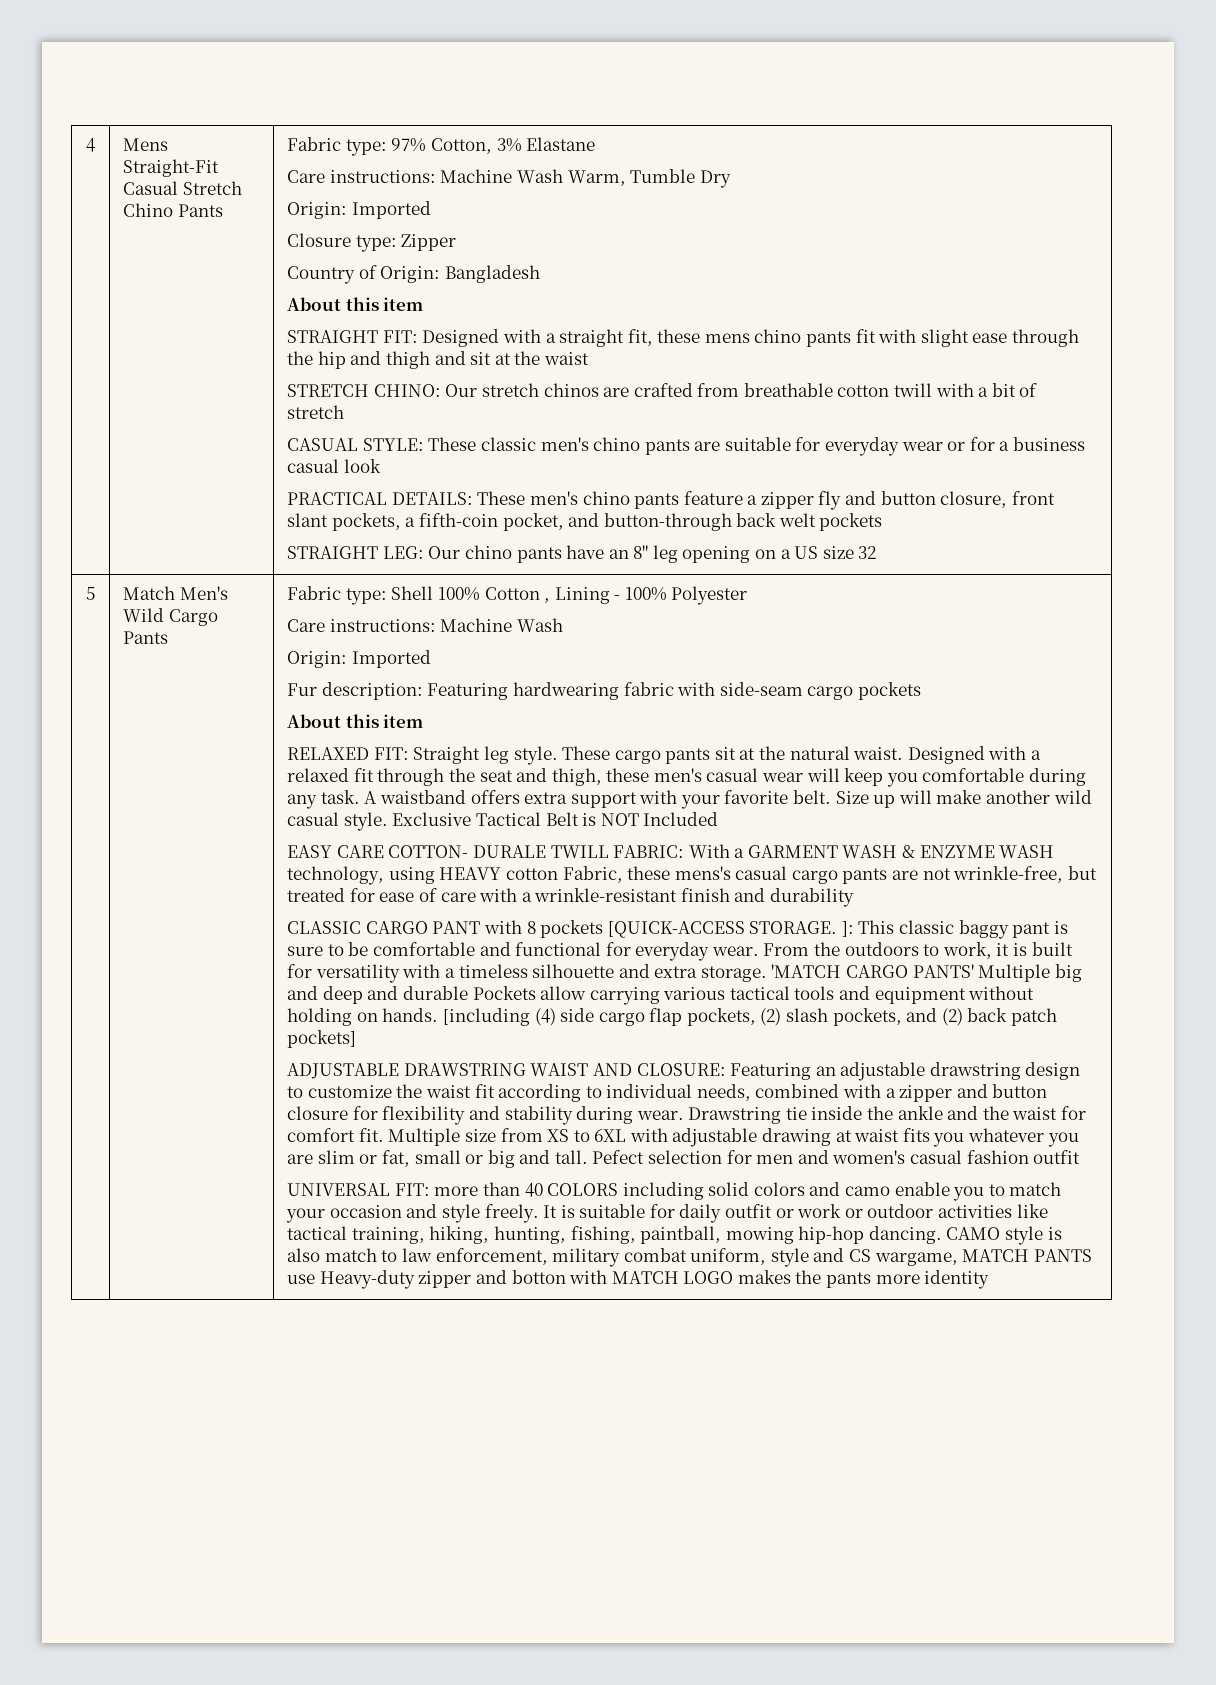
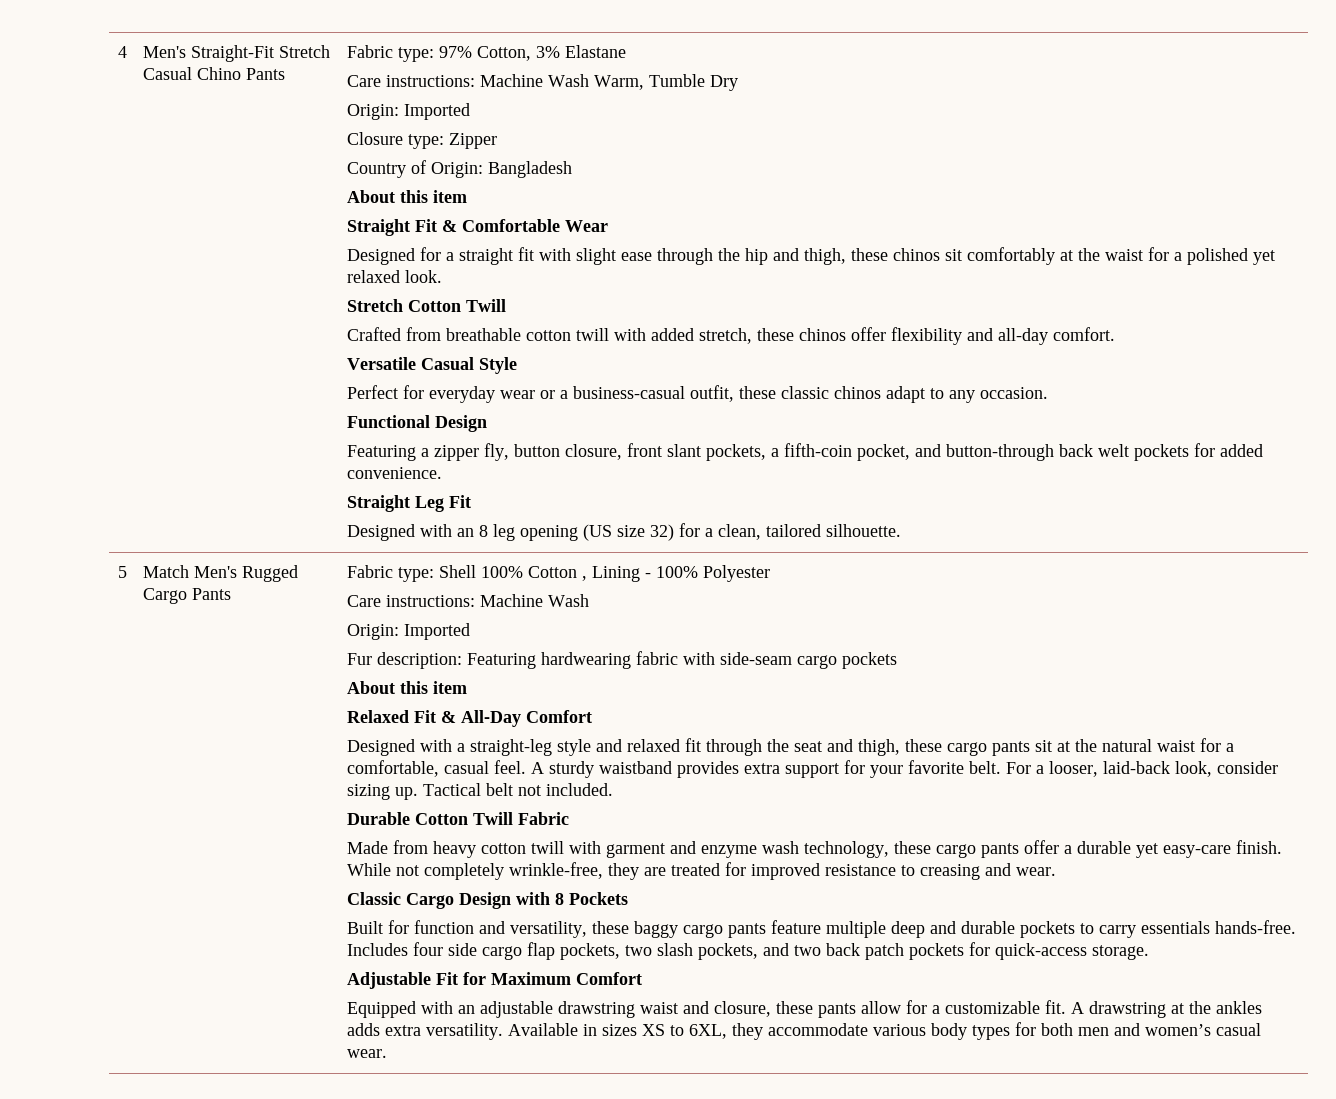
[123,138,169,151] [123,159,220,177] [123,181,242,195] Mens Straight-Fit Casual Stretch -> [143,45,331,62] [143,67,193,80] Men's Straight-Fit Stretch Casual
[287,329,852,347] STRAIGHT FIT: Designed with a straight fit, these mens chino pants -> [347,219,609,236] [347,247,514,265] Straight Fit & Comfortable Wear // Designed for a straight
[385,351,589,369] [287,383,693,397] thigh and sit at the waist // STRETCH CHINO: Our stretch chinos are crafted -> [804,247,1276,265] [347,270,443,283] [347,299,507,312] [347,327,402,341] thigh, these chinos sit comfortably at the waist for a polished yet relaxed look. // Stretch Cotton Twill // Crafted
[978,383,1038,397] [287,405,345,419] [287,437,1086,456] [287,459,381,473] [287,491,877,510] a bit of stretch // CASUAL STYLE: These classic men's chino pants are suitable for everyday wear or for a business casual look // PRACTICAL DETAILS: These men's chino pants feature a zipper fly and -> [651,327,1116,345] [347,357,518,374] [347,385,1049,403] [347,415,488,432] [347,443,510,461] added stretch, these chinos offer flexibility and all-day comfort. // Versatile Casual Style // Perfect for everyday wear or a business-casual outfit, these classic chinos adapt to any occasion. // Functional Design // Featuring a zipper fly,
[287,545,877,563] // STRAIGHT LEG: Our chino pants have an 8" leg opening on a US size 32 -> [1194,443,1264,457] [347,467,443,479] [347,495,472,512] [347,523,902,541] for added convenience. // Straight Leg Fit // Designed with an 8 leg opening (US size 32) for a clean, tailored silhouette.
[123,608,165,622] Wild -> [242,565,299,582] Rugged
[287,746,1042,765] RELAXED FIT: Straight leg style. These cargo pants sit at the natural waist. Designed with a -> [347,710,593,727] [347,739,623,756] Relaxed Fit & All-Day Comfort // Designed with a straight-leg style and
[653,768,1087,787] [287,790,520,809] men's casual wear will keep you comfortable during any task. A waistband offers -> [947,738,1235,756] [347,760,740,778] cargo pants sit at the natural waist for a comfortable, casual feel. A sturdy waistband provides
[639,790,678,804] with -> [844,760,866,774] for
[835,790,1092,808] [287,812,719,831] [287,844,1055,858] [287,866,1097,885] [287,888,855,907] [287,920,1068,939] [287,942,1073,961] [287,964,1082,983] [287,986,1035,1005] [287,1008,556,1026] Size up will make another wild casual style. Exclusive Tactical Belt is NOT Included // EASY CARE COTTON- DURALE TWILL FABRIC: With a GARMENT WASH & ENZYME WASH technology, using HEAVY cotton Fabric, these mens's casual cargo pants are not wrinkle-free, but treated for ease of care with a wrinkle-resistant finish and durability // CLASSIC CARGO PANT with 8 pockets [QUICK-ACCESS STORAGE. ]: This classic baggy pant is sure to be comfortable and functional for everyday wear. From the outdoors to work, it is built for versatility with a timeless silhouette and extra storage. 'MATCH CARGO PANTS' Multiple big and deep and durable Pockets allow carrying various tactical tools and equipment without holding on hands. [including (4) -> [1006,761,1279,777] [347,783,614,800] [347,812,570,825] [347,840,1283,858] [347,862,1057,880] [347,892,629,909] [347,920,1297,938] [347,942,444,956] For a looser, laid-back look, consider sizing up. Tactical belt not included. // Durable Cotton Twill Fabric // Made from heavy cotton twill with garment and enzyme wash technology, these cargo pants offer a durable yet easy-care finish. While not completely wrinkle-free, they are treated for improved resistance to creasing and wear. // Classic Cargo Design with 8 Pockets // Built for function and versatility, these baggy cargo pants feature multiple deep and durable pockets to carry essentials hands-free. Includes four
[760,1008,782,1026] (2) -> [625,945,653,956] two
[941,1008,963,1026] (2) -> [794,945,822,956] two
[287,1030,357,1048] [287,1062,1081,1081] [287,1084,1048,1102] [287,1106,1087,1125] [287,1128,1079,1147] [287,1150,1081,1168] [287,1182,1062,1201] [286,1204,1048,1223] [287,1226,1062,1245] [287,1248,1092,1267] [287,1270,990,1289] pockets] // ADJUSTABLE DRAWSTRING WAIST AND CLOSURE: Featuring an adjustable drawstring design to customize the waist fit according to individual needs, combined with a zipper and button closure for flexibility and stability during wear. Drawstring tie inside the ankle and the waist for comfort fit. Multiple size from XS to 6XL with adjustable drawing at waist fits you whatever you are slim or fat, small or big and tall. Pefect selection for men and women's casual fashion outfit // UNIVERSAL FIT: more than 40 COLORS including solid colors and camo enable you to match your occasion and style freely. It is suitable for daily outfit or work or outdoor activities like tactical training, hiking, hunting, fishing, paintball, mowing hip-hop dancing. CAMO style is also match to law enforcement, military combat uniform, style and CS wargame, MATCH PANTS use Heavy-duty zipper and botton with MATCH LOGO makes the pants more identity -> [909,942,1150,960] [347,972,643,989] [347,1000,1263,1018] [347,1022,1262,1040] [347,1049,388,1058] pockets for quick-access storage. // Adjustable Fit for Maximum Comfort // Equipped with an adjustable drawstring waist and closure, these pants allow for a customizable fit. A drawstring at the ankles adds extra versatility. Available in sizes XS to 6XL, they accommodate various body types for both men and women’s casual wear.

